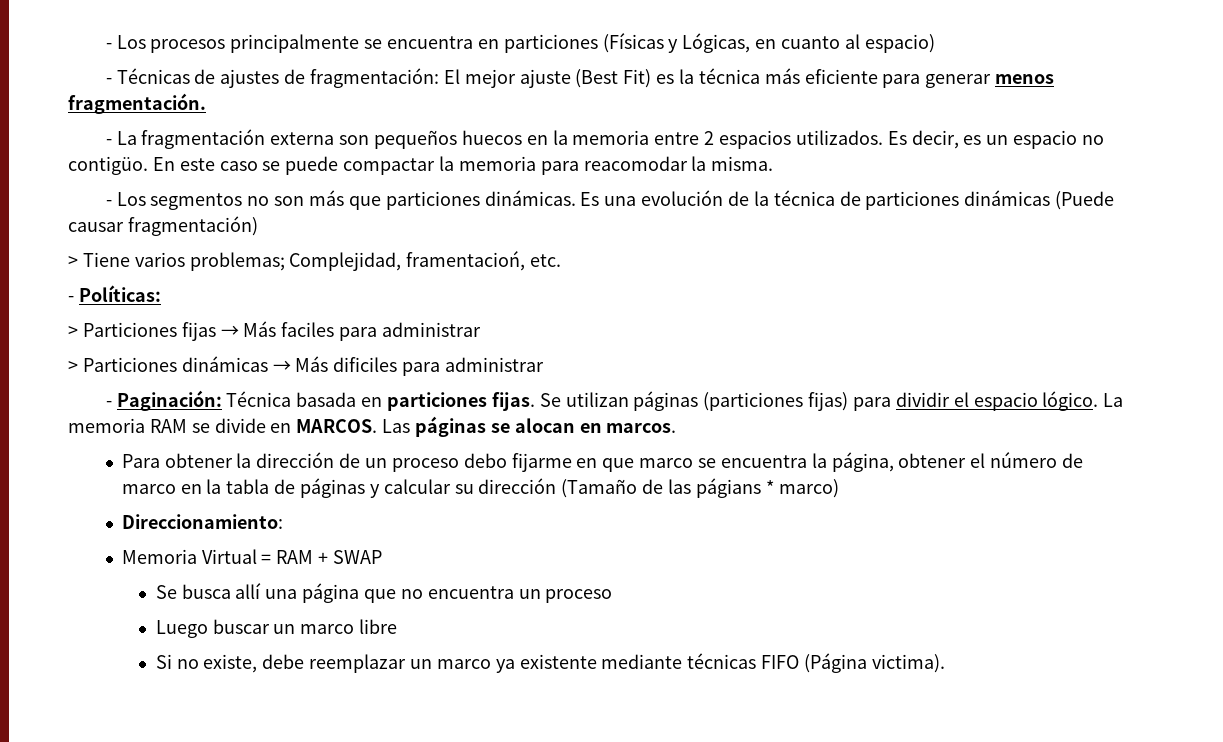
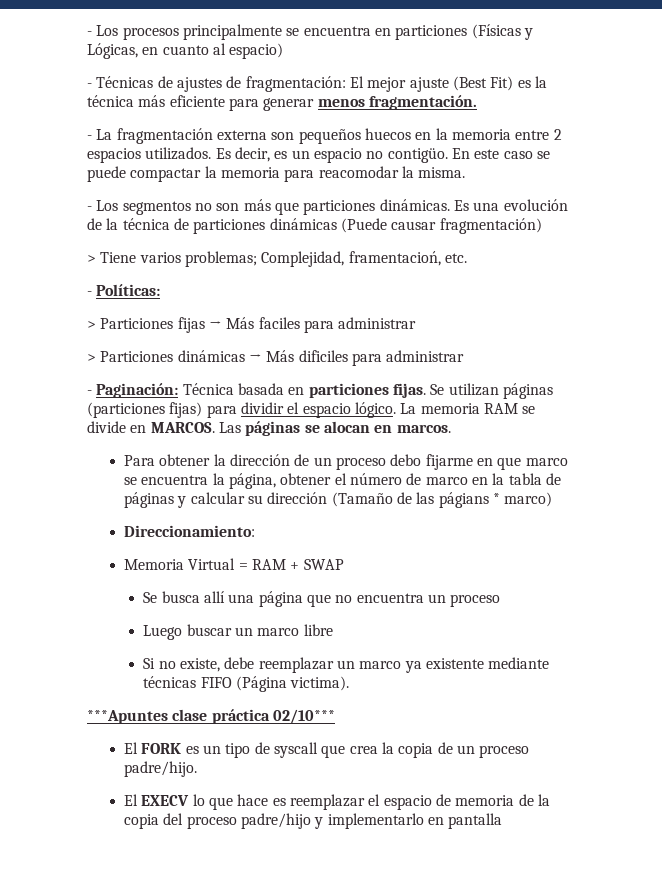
(945, 663) none -> [87,709,335,724] [124,742,530,758] [124,761,198,777] [124,794,550,810] [124,813,503,829] // ***Apuntes clase práctica 02/10*** // El FORK es un tipo de syscall que crea la copia de un proceso padre/hijo. // El EXECV lo que hace es reemplazar el espacio de memoria de la copia del proceso padre/hijo y implementarlo en pantalla

